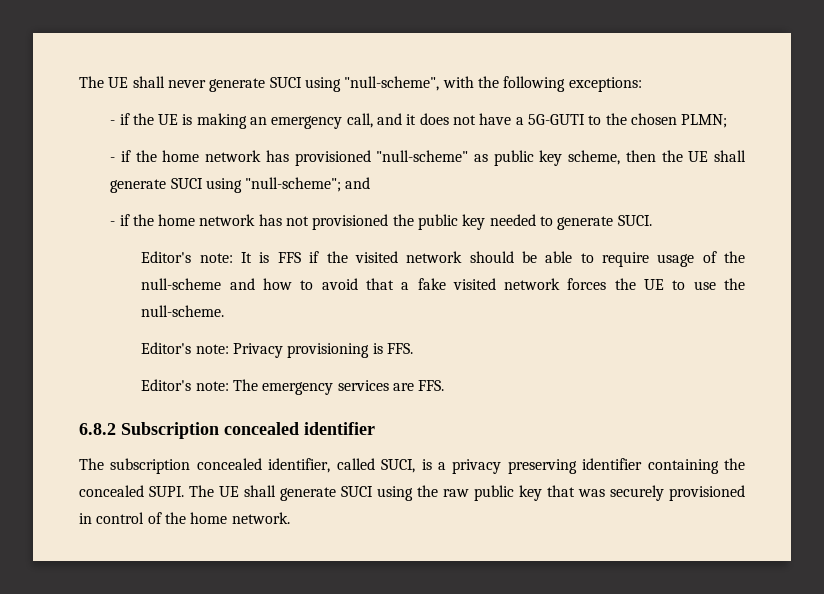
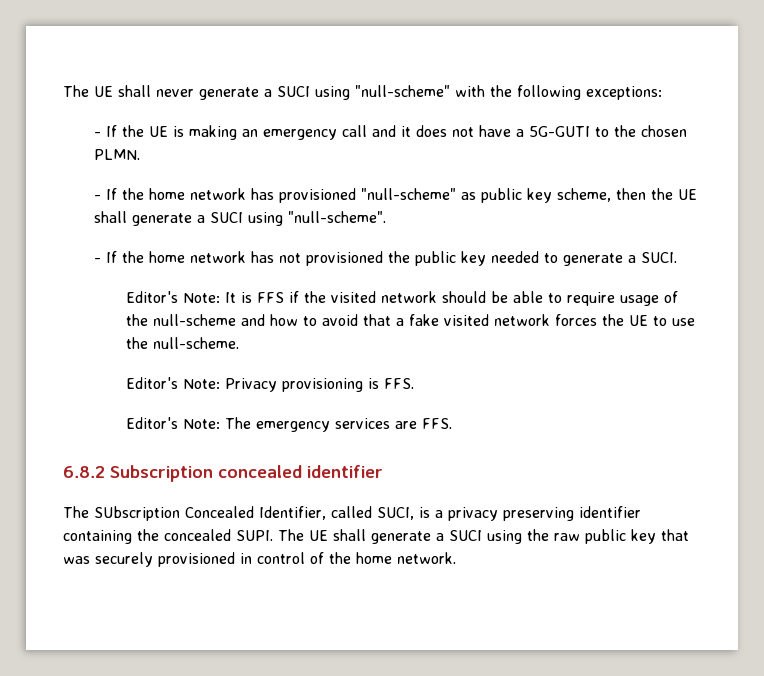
[269,76,440,92] SUCI using "null-scheme", -> [264,85,450,100] a SUCI using "null-scheme"
[119,113,130,125] if -> [106,125,118,137] If
[346,113,373,128] call, -> [342,125,368,137] call
[681,114,728,128] [110,150,131,162] PLMN; // - if -> [94,149,141,160] [94,188,118,200] PLMN. // - If
[170,177,371,193] [110,214,130,226] SUCI using "null-scheme"; and // - if -> [197,211,387,226] [94,251,118,263] a SUCI using "null-scheme". // - If
(614, 223) none -> [628,255,637,263] a
[199,253,233,263] note: -> [182,293,220,303] Note:
[195,344,229,354] note: -> [182,379,220,389] Note:
[195,381,229,391] note: -> [182,419,220,429] Note:
[110,458,331,474] subscription concealed identifier, -> [94,506,326,521] SUbscription Concealed Identifier,
(336, 494) none -> [436,533,444,541] a

